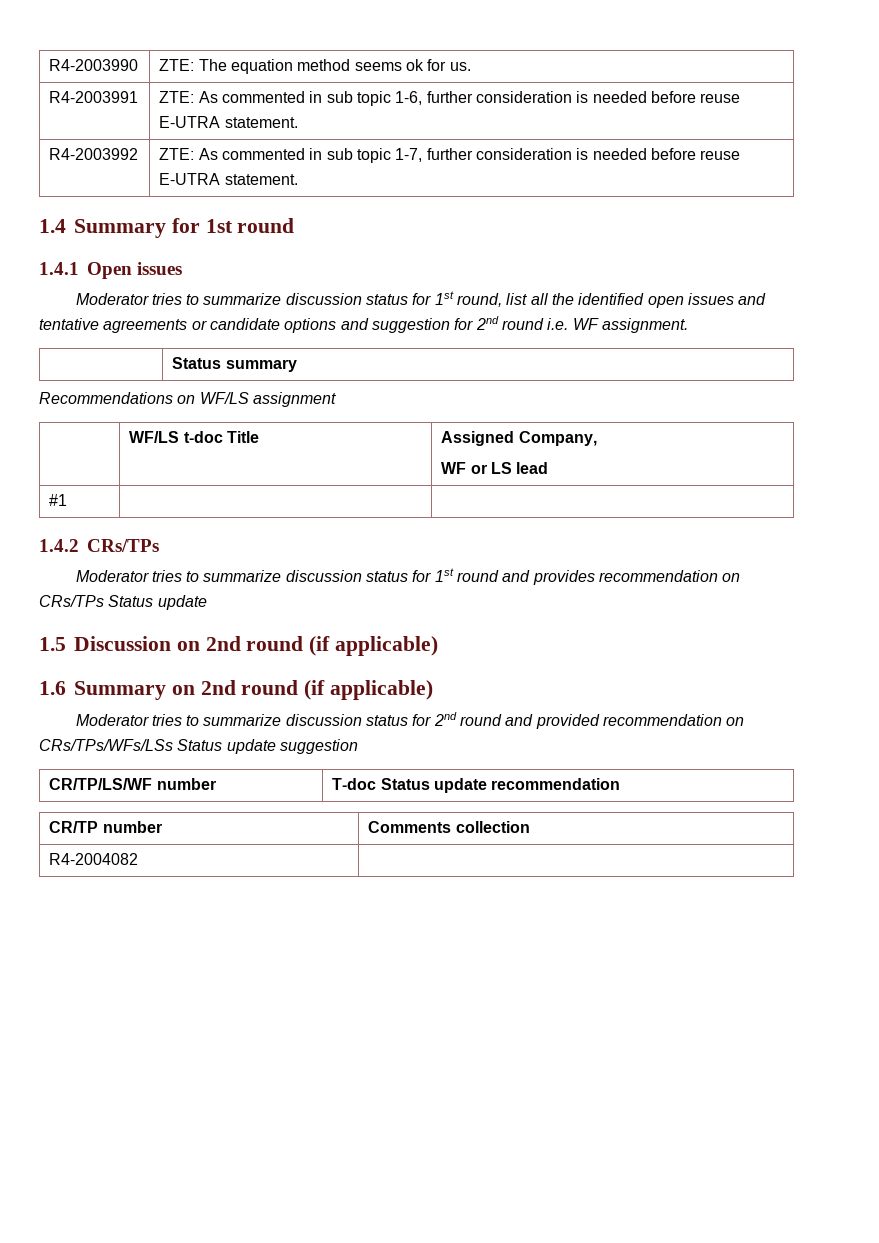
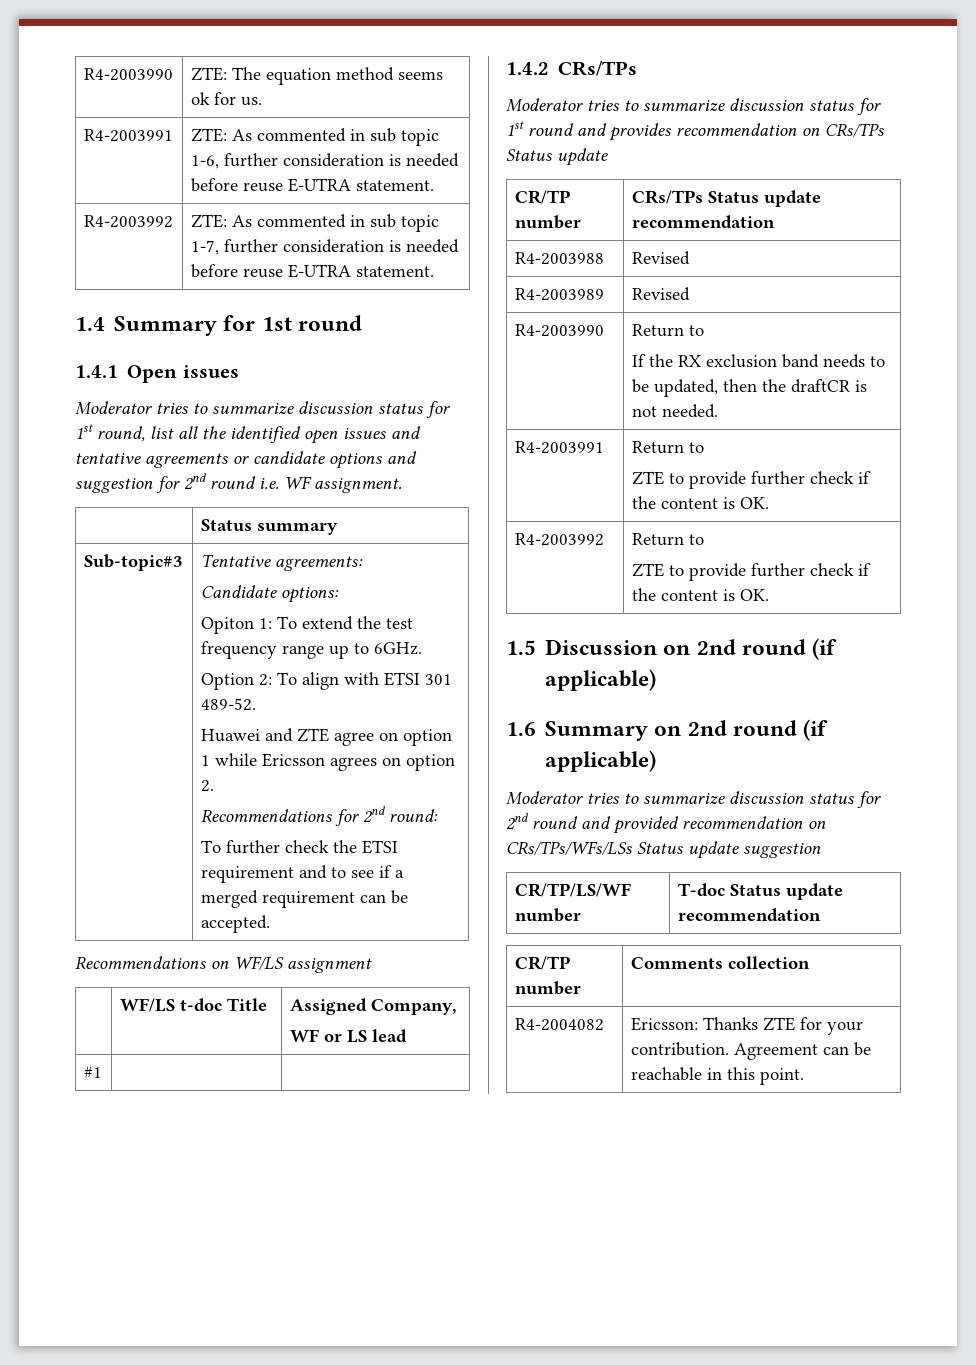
(297, 365) none -> [83,554,183,571] [200,554,363,571] [200,585,339,603] [200,616,413,634] [200,641,422,659] [200,672,452,690] [200,698,256,711] [200,728,452,746] [200,753,455,771] [200,780,214,792] [200,806,438,826] [200,840,398,854] [200,865,404,883] [200,890,408,908] [200,915,270,933] // Sub-topic#3 | Tentative agreements: // Candidate options: // Opiton 1: To extend the test frequency range up to 6GHz. // Option 2: To align with ETSI 301 489-52. // Huawei and ZTE agree on option 1 while Ericsson agrees on option 2. // Recommendations for 2nd round: // To further check the ETSI requirement and to see if a merged requirement can be accepted.
(207, 602) none -> [514,190,570,204] [514,215,581,229] [631,190,821,207] [631,215,775,229] [514,252,604,265] [631,251,690,265] [514,288,604,301] [631,287,690,301] [514,324,604,337] [631,324,704,337] [631,354,885,368] [631,379,867,397] [631,404,718,418] [514,441,604,454] [631,441,704,454] [631,471,871,489] [631,496,769,509] [514,533,604,546] [631,533,704,546] [631,563,871,581] [631,588,769,601] // CR/TP number | CRs/TPs Status update recommendation // R4-2003988 | Revised // R4-2003989 | Revised // R4-2003990 | Return to // If the RX exclusion band needs to be updated, then the draftCR is not needed. // R4-2003991 | Return to // ZTE to provide further check if the content is OK. // R4-2003992 | Return to // ZTE to provide further check if the content is OK.
(139, 859) none -> [630,1017,863,1035] [630,1042,871,1060] [630,1067,804,1085] Ericsson: Thanks ZTE for your contribution. Agreement can be reachable in this point.

